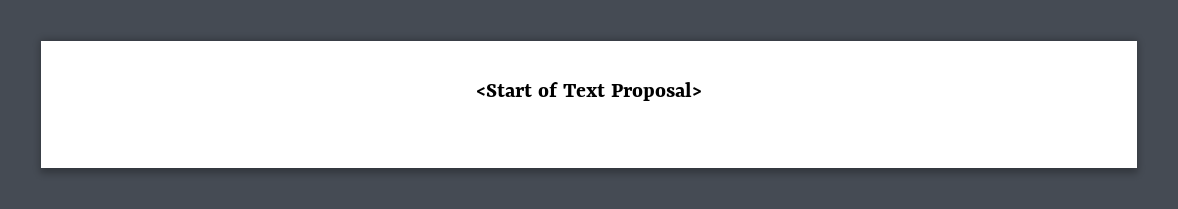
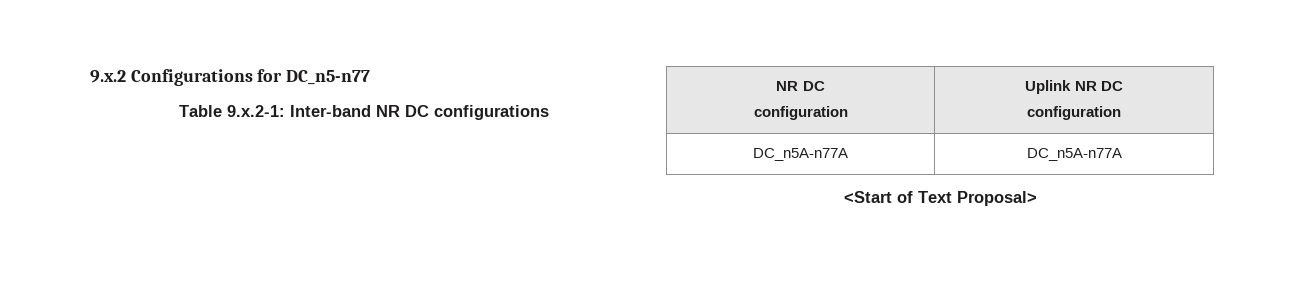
(475, 90) none -> [90,69,371,86] [179,105,549,120] [776,81,825,91] [753,106,848,120] [1025,80,1123,94] [1027,106,1121,120] [753,148,848,161] [1026,148,1122,161] 9.x.2 Configurations for DC_n5-n77 // Table 9.x.2-1: Inter-band NR DC configurations // NR DC // configuration | Uplink NR DC // configuration // DC_n5A-n77A | DC_n5A-n77A //

